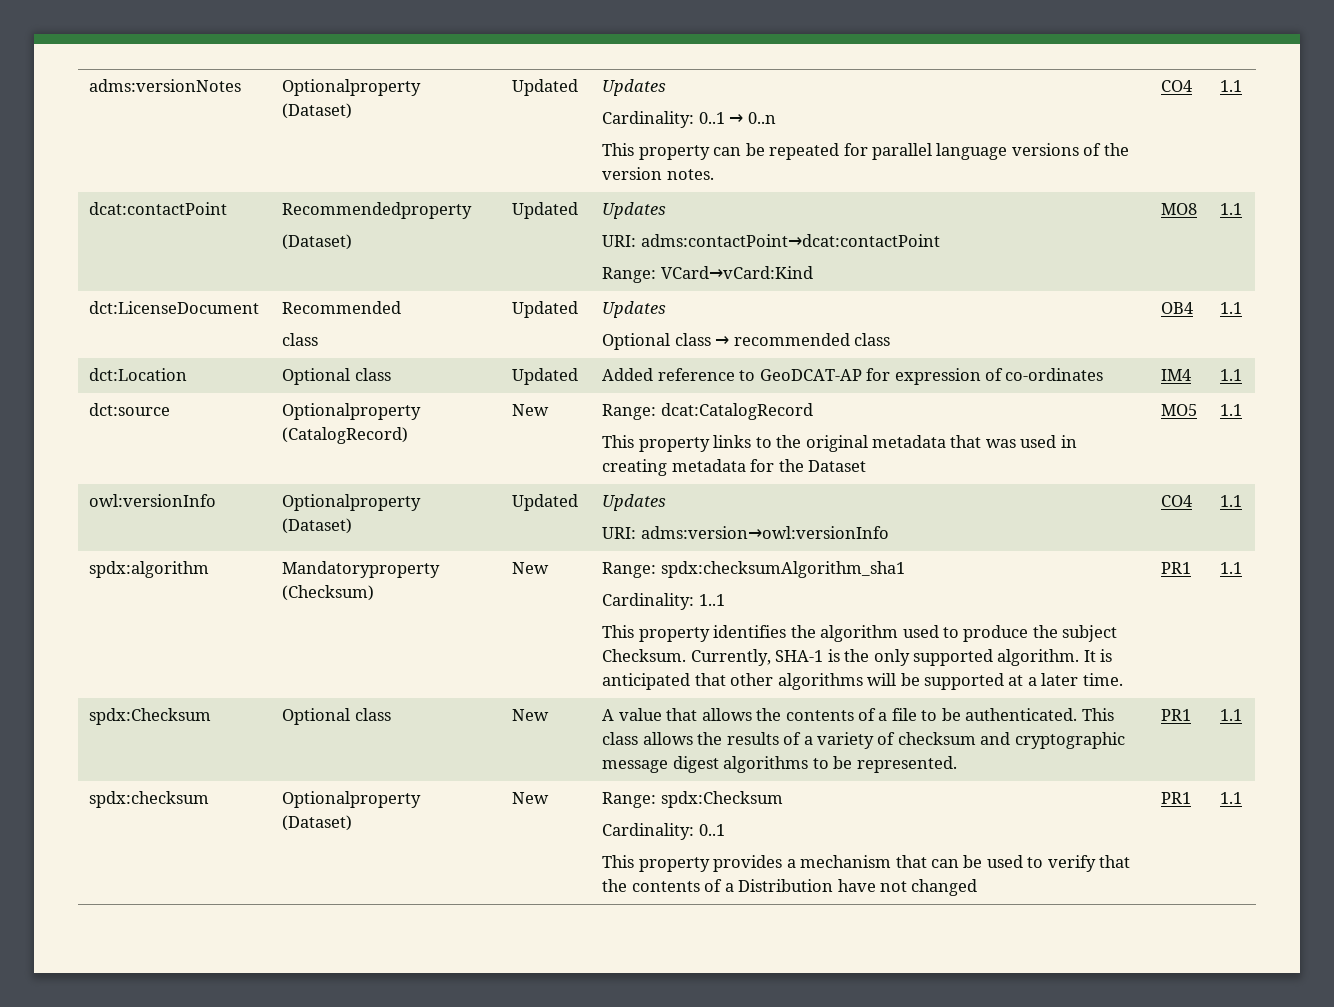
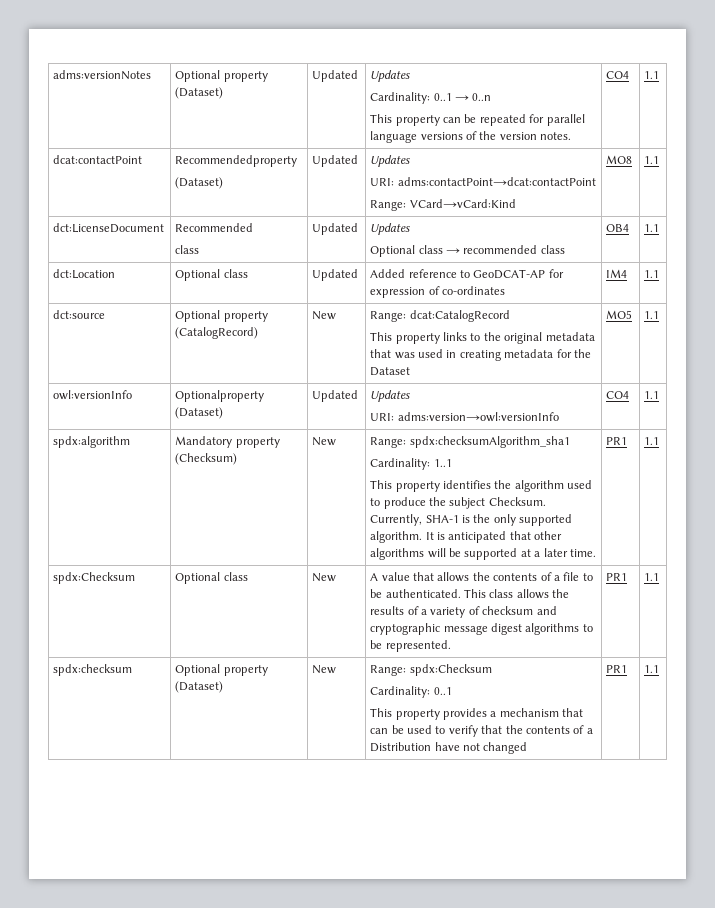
[282,79,422,96] Optionalproperty -> [175,70,268,82] Optional property
[282,403,422,420] Optionalproperty -> [175,310,268,322] Optional property
[282,561,441,578] Mandatoryproperty -> [175,436,280,448] Mandatory property
[282,791,422,808] Optionalproperty -> [175,664,268,676] Optional property

